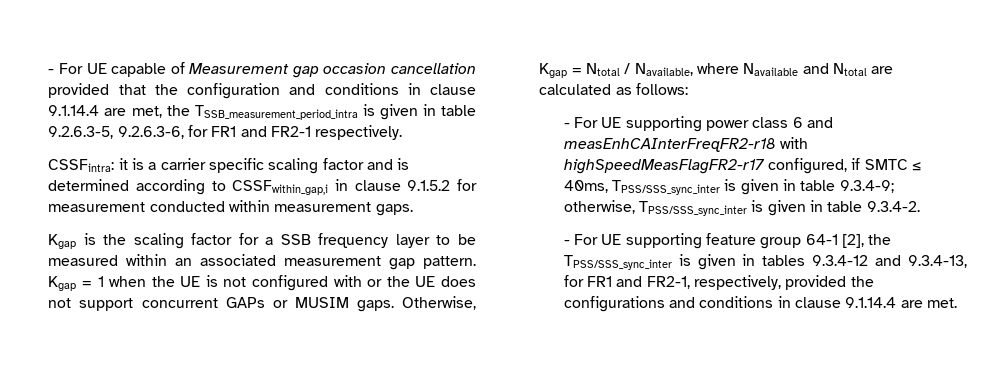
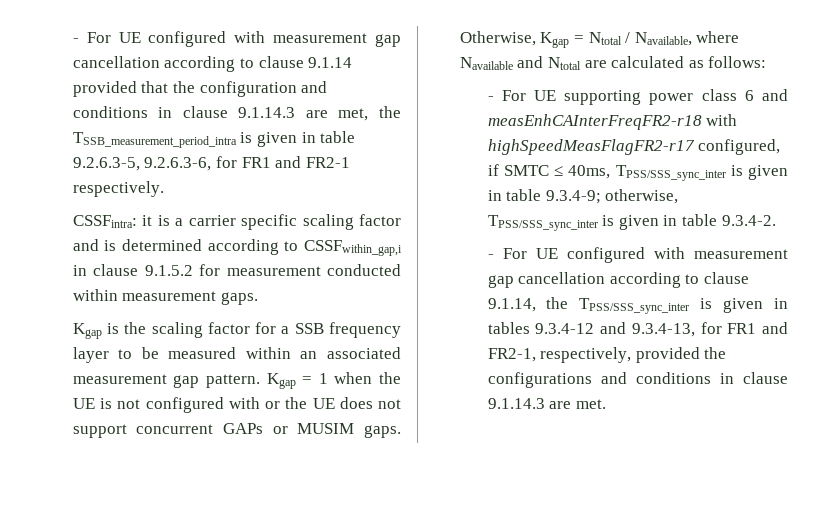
[48,62,476,78] - For UE capable of Measurement gap occasion cancellation -> [72,31,401,47] [72,56,353,72] - For UE configured with measurement gap cancellation according to clause 9.1.14
[48,105,100,116] 9.1.14.4 -> [238,107,296,118] 9.1.14.3
[625,233,865,249] supporting feature group 64-1 [2], -> [566,247,788,263] [487,272,749,288] [487,298,536,312] configured with measurement gap cancellation according to clause 9.1.14,
[845,297,897,308] 9.1.14.4 -> [487,398,545,409] 9.1.14.3

